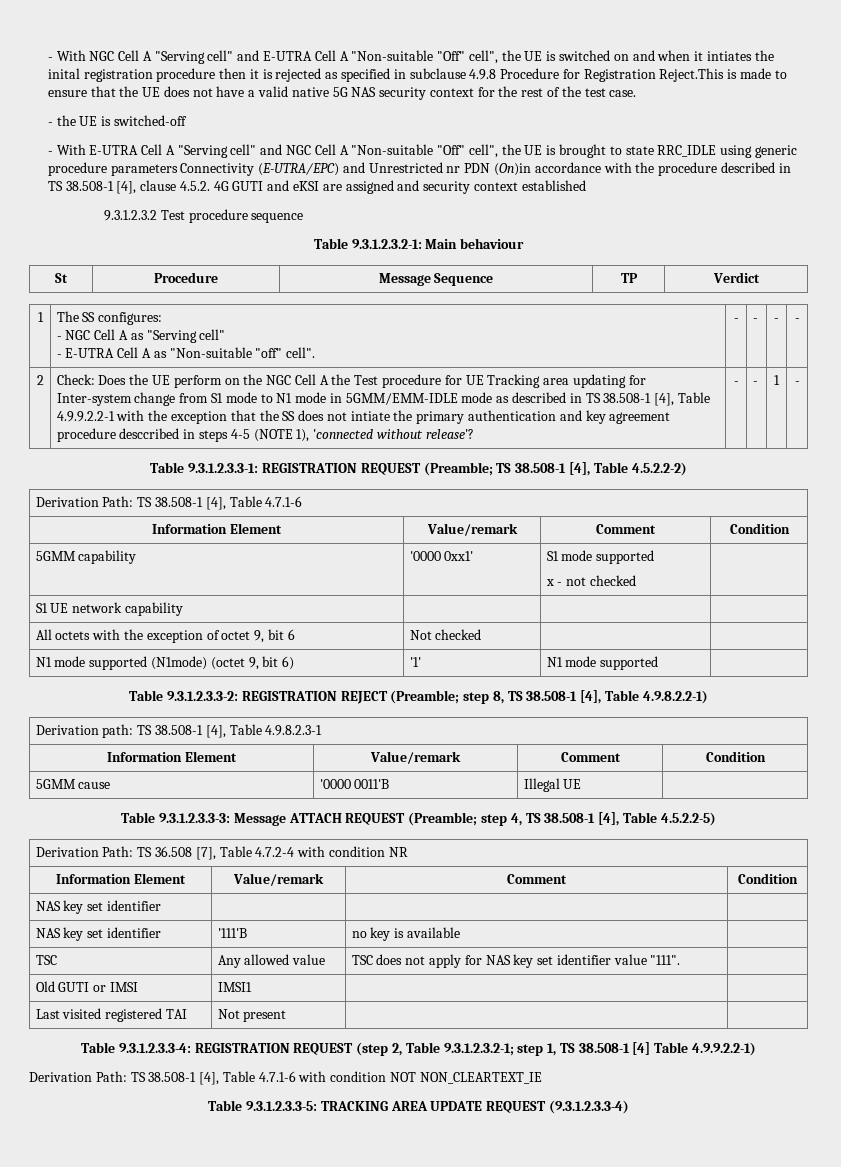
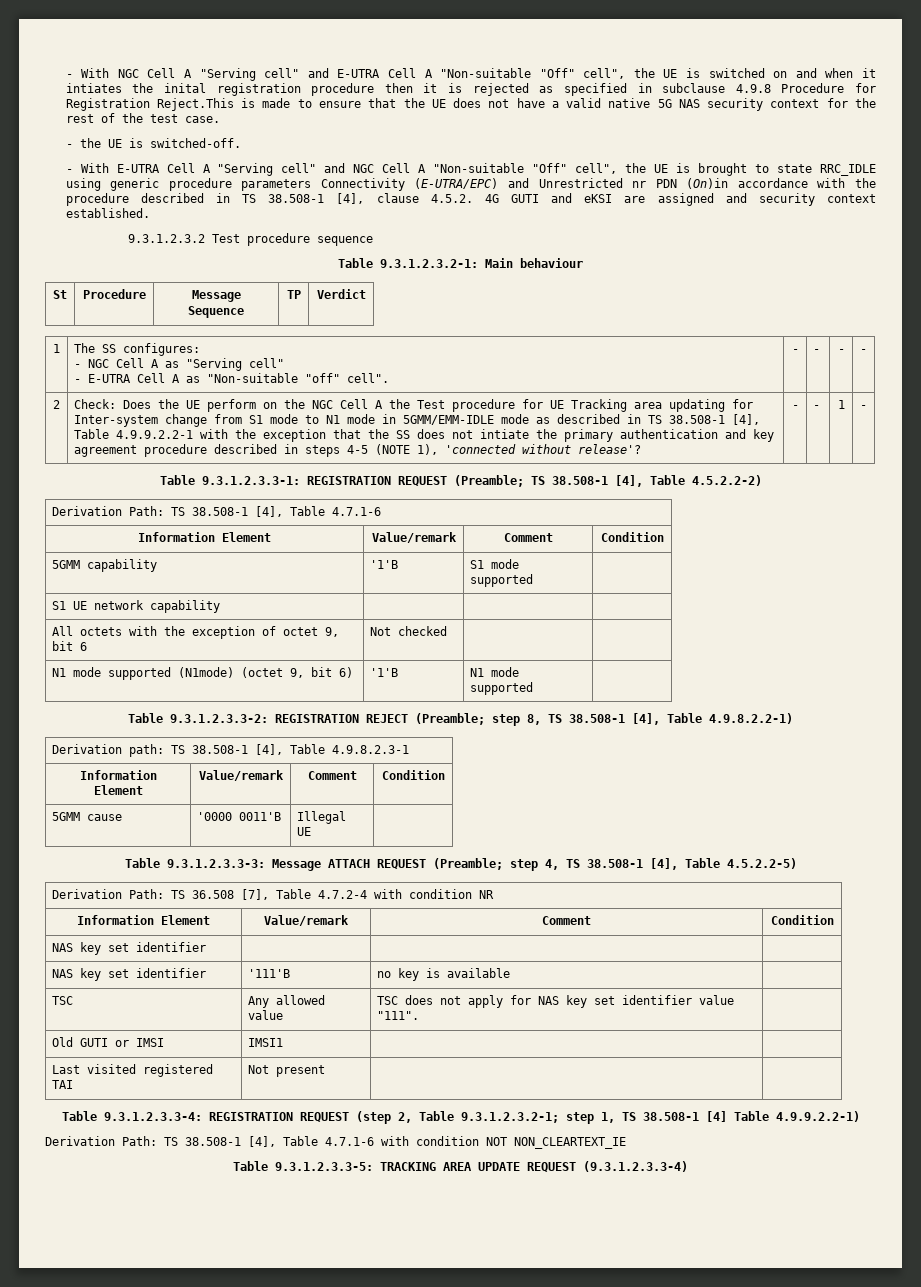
[113,115,187,126] switched-off -> [149,138,241,148] switched-off.
[521,180,586,191] established -> [65,208,150,218] established.
[119,428,180,439] desccribed -> [214,444,278,454] described
[409,551,474,561] '0000 0xx1' -> [370,560,399,569] '1'B
[545,575,636,586] // x - not checked -> (534, 580) none
[409,657,421,667] '1' -> [370,668,399,677] '1'B

